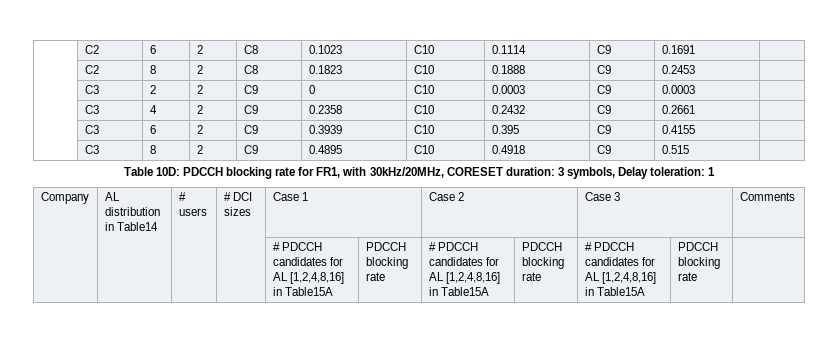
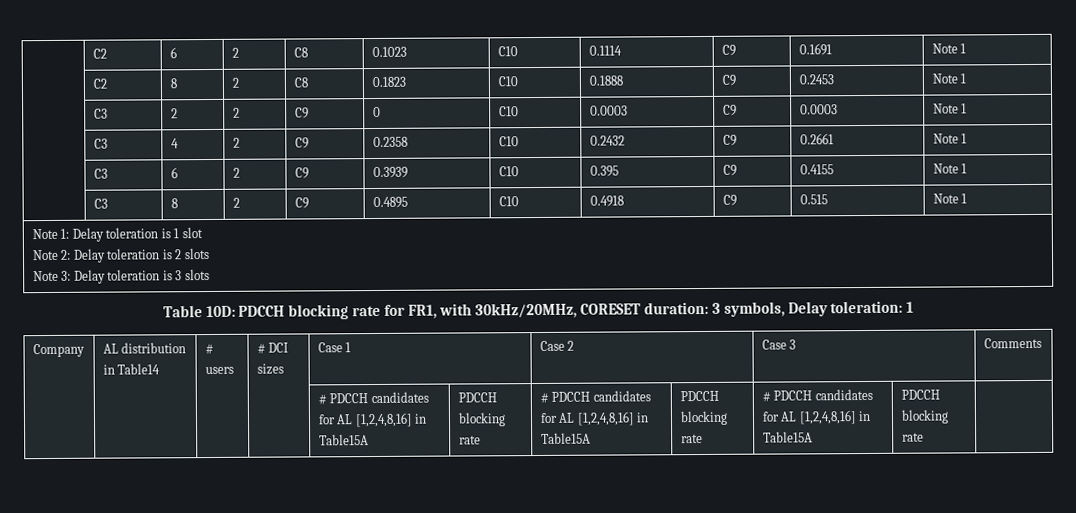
(695, 49) none -> [931,43,967,54] Note 1
(695, 69) none -> [931,73,967,84] Note 1
(695, 89) none -> [932,103,968,114] Note 1
(695, 109) none -> [932,133,968,144] Note 1
(695, 129) none -> [932,163,968,174] Note 1
(689, 149) none -> [932,193,968,204] [31,227,203,242] [31,248,210,263] [32,269,210,284] Note 1 // Note 1: Delay toleration is 1 slot // Note 2: Delay toleration is 2 slots // Note 3: Delay toleration is 3 slots

